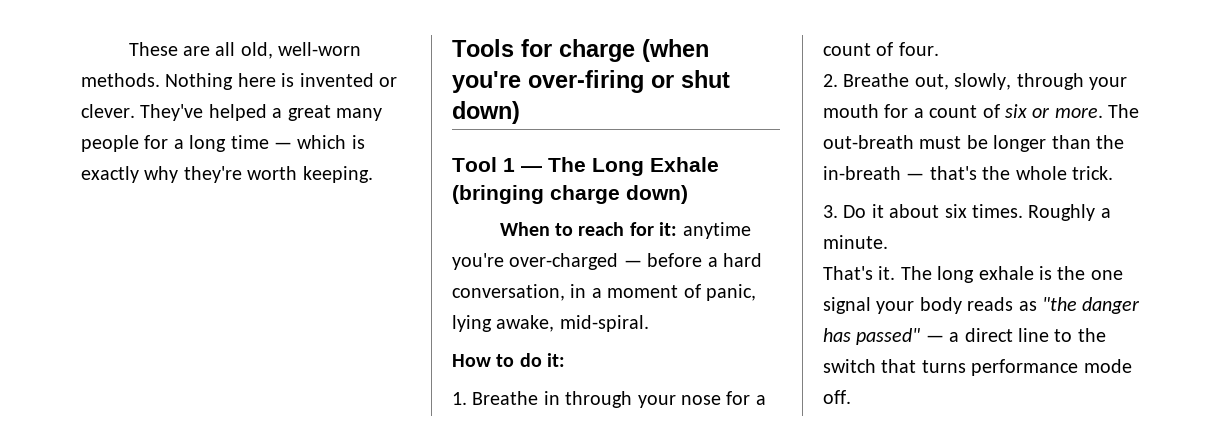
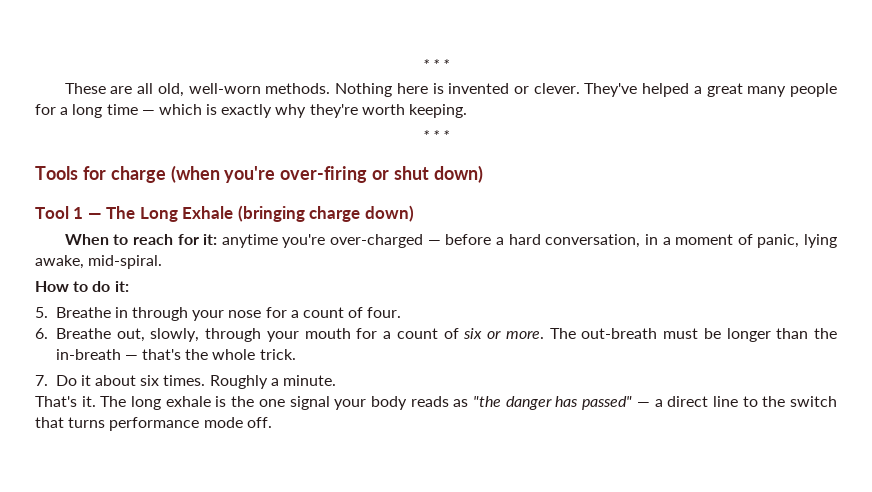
(128, 49) none -> [422,59,451,70] * * * //
(373, 174) none -> [422,130,451,141] // * * *
[452,392,467,405] 1. -> [35,307,48,318] 5.
[823,74,838,87] 2. -> [35,328,48,339] 6.
[823,205,838,218] 3. -> [35,375,48,386] 7.

